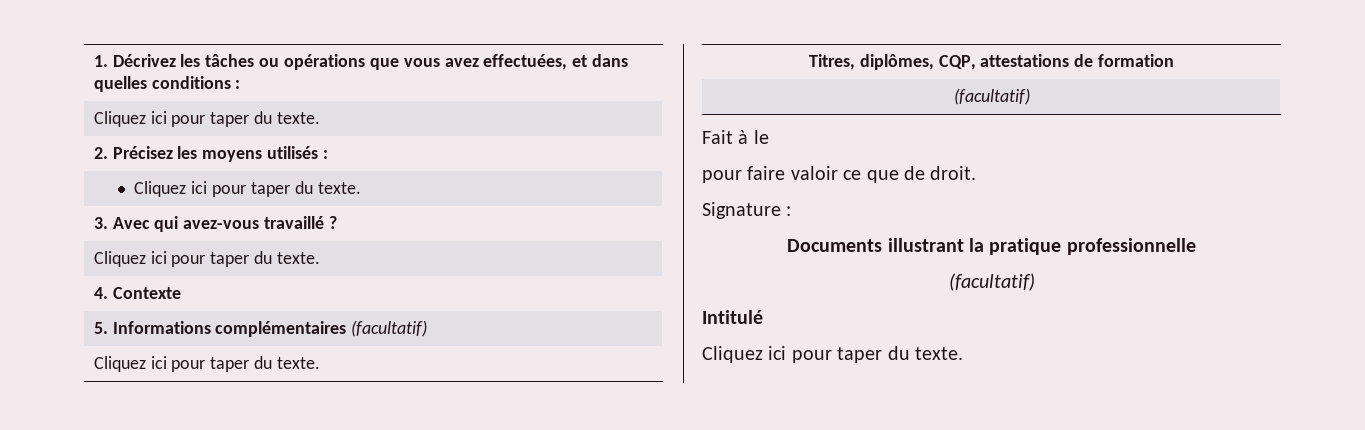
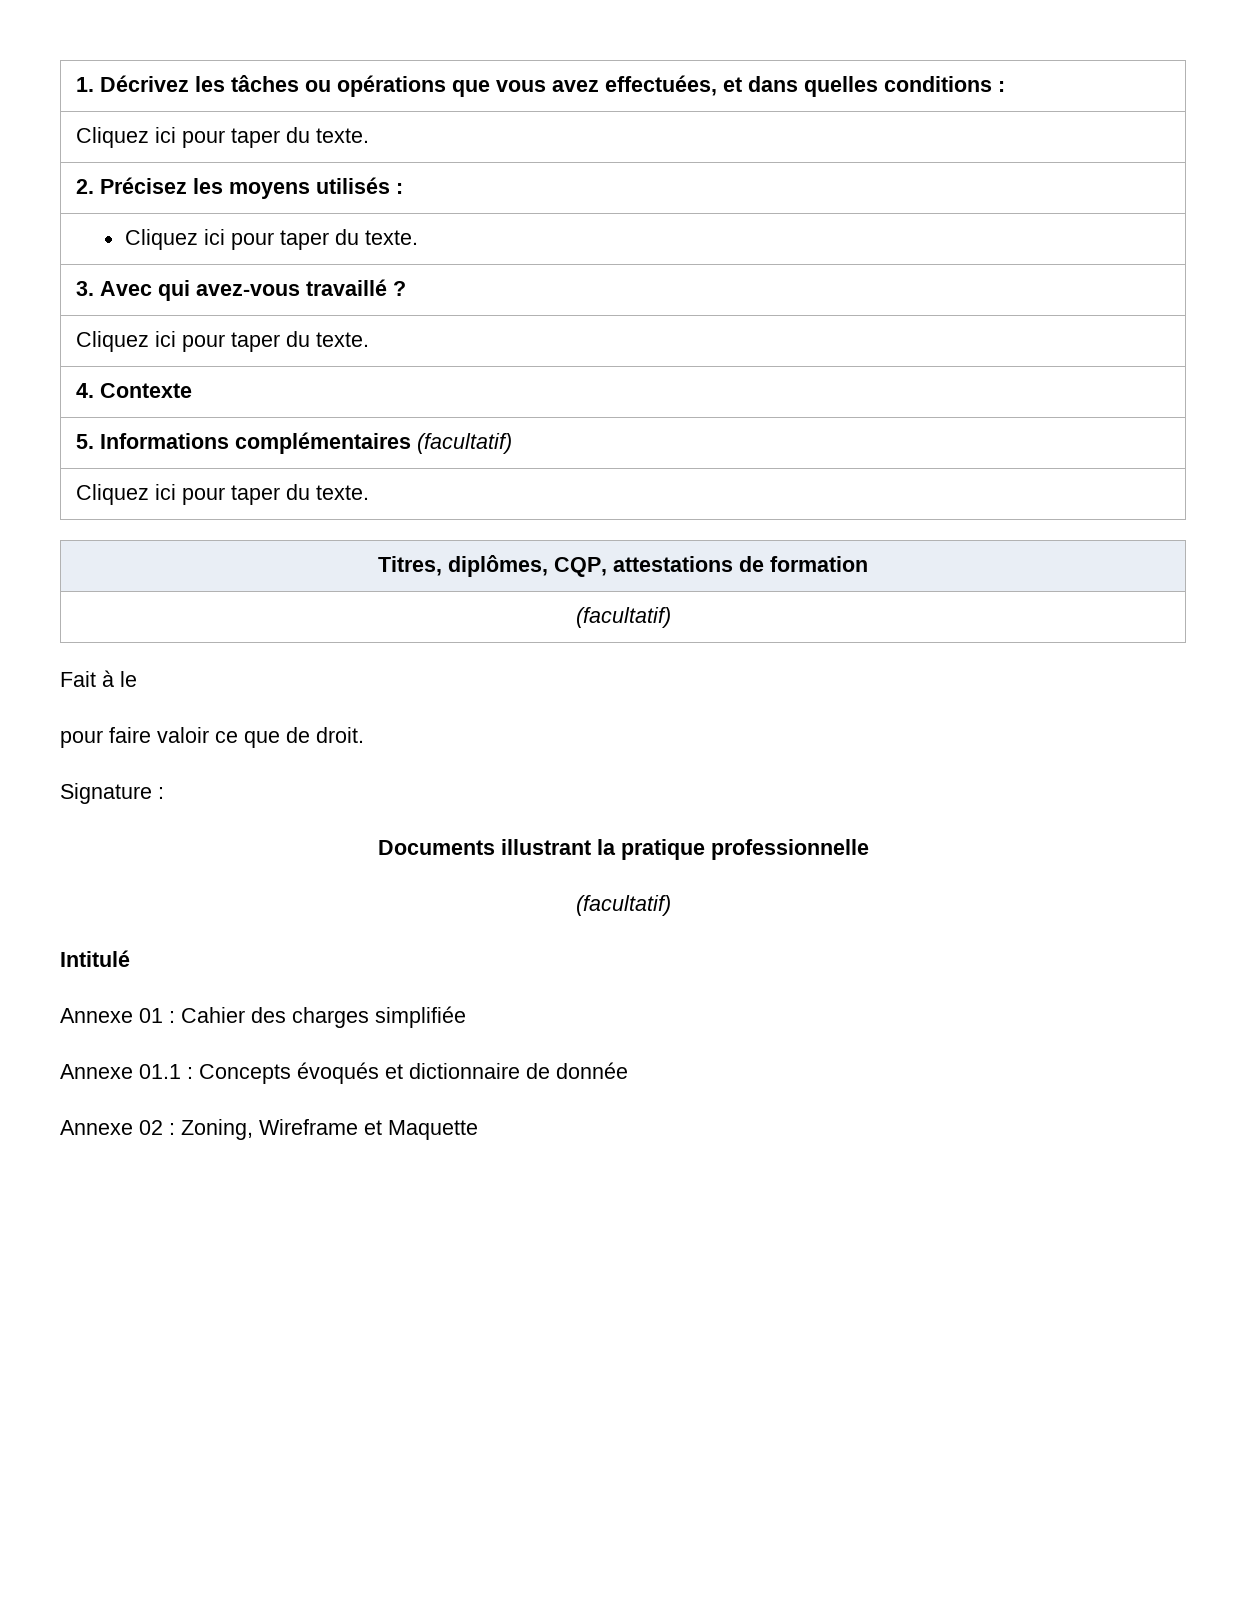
[702,346,963,363] Cliquez ici pour taper du texte. -> [60,1006,466,1028] [60,1062,628,1084] [60,1119,478,1140] Annexe 01 : Cahier des charges simplifiée // Annexe 01.1 : Concepts évoqués et dictionnaire de donnée // Annexe 02 : Zoning, Wireframe et Maquette

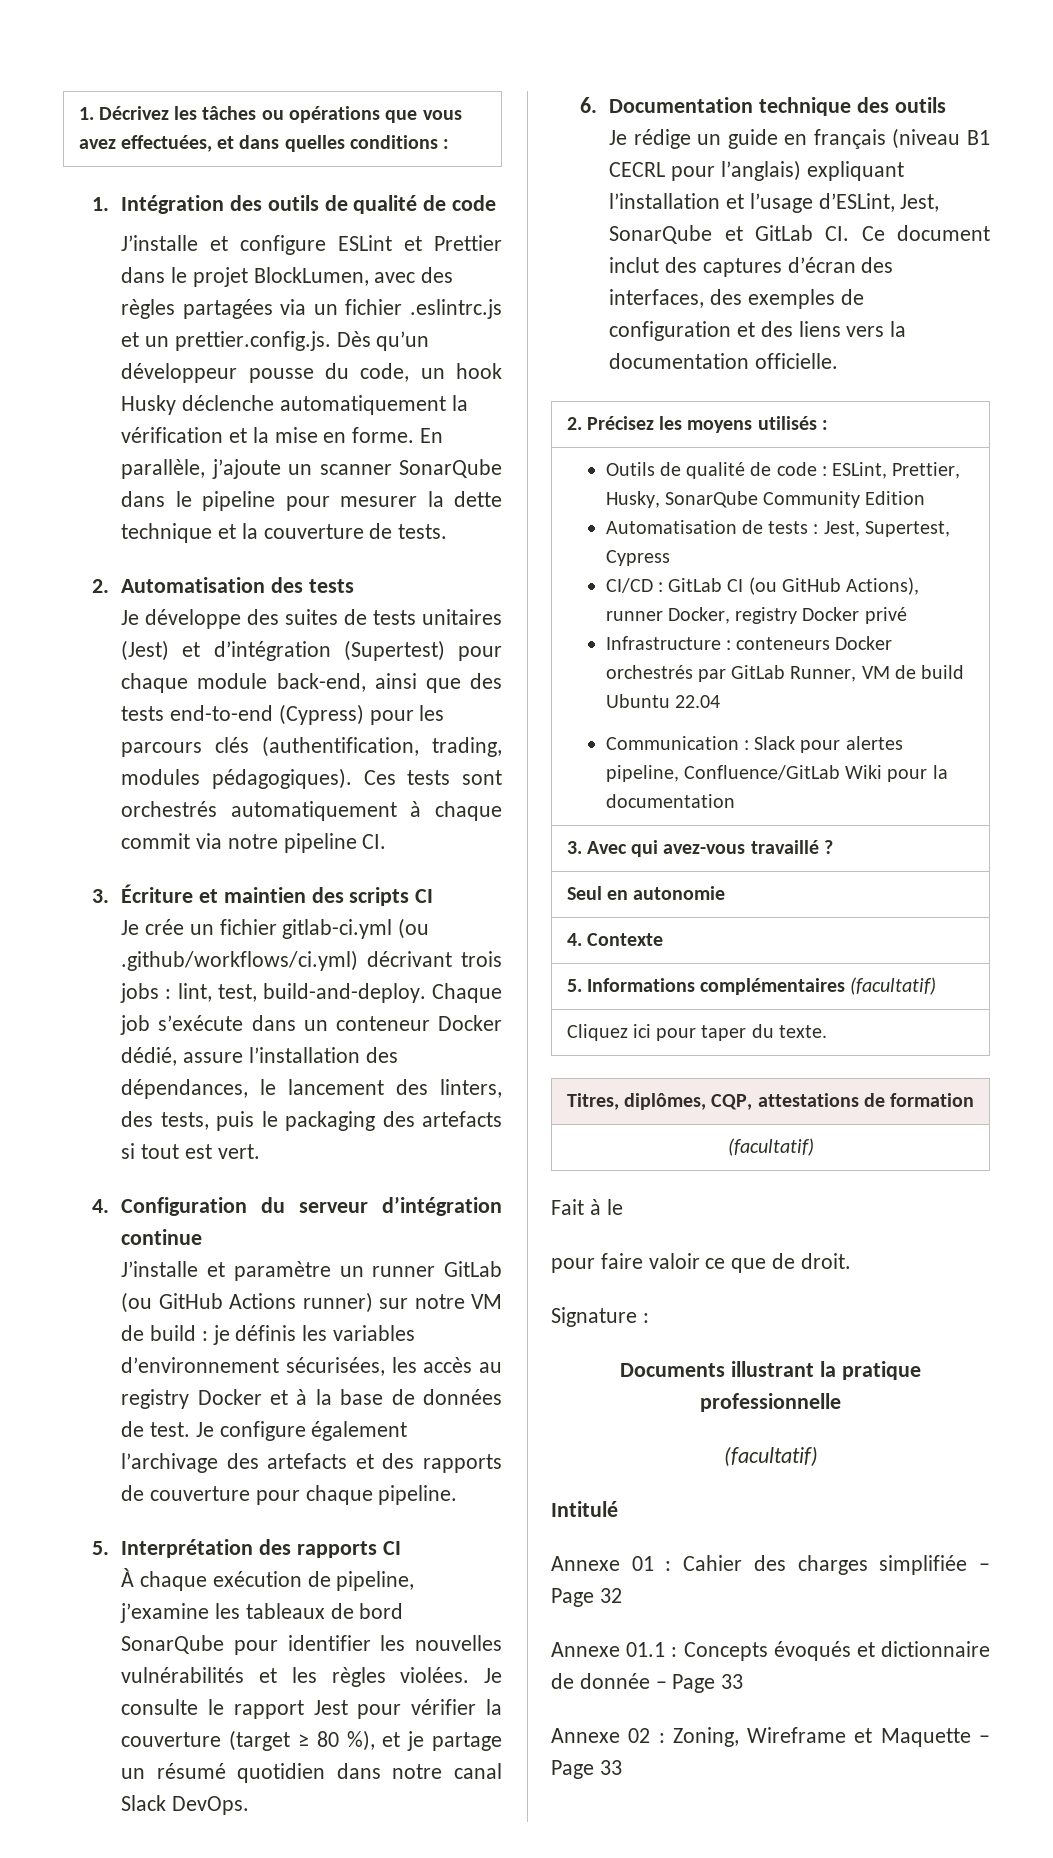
[76,127,370,148] // Cliquez ici pour taper du texte. -> [92,195,497,214] [121,235,502,255] [121,267,454,287] [121,299,502,319] [121,331,430,351] [121,363,503,383] [121,395,468,415] [121,427,444,443] [121,459,502,479] [121,491,502,511] [121,523,448,543] [92,577,354,593] [121,609,502,629] [121,640,502,661] [121,673,502,693] [121,704,445,725] [121,736,502,757] [121,768,502,789] [121,801,502,821] [121,833,387,853] [92,884,434,906] [121,918,430,939] [121,950,502,971] [120,983,502,1003] [120,1015,502,1035] [121,1047,398,1066] [121,1079,502,1099] [121,1111,502,1131] [121,1143,260,1159] [92,1197,502,1216] [121,1229,203,1245] [121,1261,502,1281] [121,1292,502,1313] [121,1325,416,1345] [121,1357,502,1376] [121,1389,503,1409] [121,1421,408,1441] [121,1453,502,1473] [121,1485,458,1505] [92,1539,401,1558] [121,1568,415,1591] [120,1603,404,1623] [121,1635,502,1655] [121,1667,503,1687] [121,1699,502,1719] [121,1730,502,1751] [121,1763,502,1783] [121,1795,250,1815] [580,97,946,116] [609,128,990,149] [609,160,904,181] [609,193,940,213] [609,225,991,244] [609,257,894,277] [609,289,864,309] [609,321,907,341] [609,353,839,369] // 1. Intégration des outils de qualité de code // J’installe et configure ESLint et Prettier dans le projet BlockLumen, avec des règles partagées via un fichier .eslintrc.js et un prettier.config.js. Dès qu’un développeur pousse du code, un hook Husky déclenche automatiquement la vérification et la mise en forme. En parallèle, j’ajoute un scanner SonarQube dans le pipeline pour mesurer la dette technique et la couverture de tests. // 2. Automatisation des tests // Je développe des suites de tests unitaires (Jest) et d’intégration (Supertest) pour chaque module back-end, ainsi que des tests end-to-end (Cypress) pour les parcours clés (authentification, trading, modules pédagogiques). Ces tests sont orchestrés automatiquement à chaque commit via notre pipeline CI. // 3. Écriture et maintien des scripts CI // Je crée un fichier gitlab-ci.yml (ou .github/workflows/ci.yml) décrivant trois jobs : lint, test, build-and-deploy. Chaque job s’exécute dans un conteneur Docker dédié, assure l’installation des dépendances, le lancement des linters, des tests, puis le packaging des artefacts si tout est vert. // 4. Configuration du serveur d’intégration continue // J’installe et paramètre un runner GitLab (ou GitHub Actions runner) sur notre VM de build : je définis les variables d’environnement sécurisées, les accès au registry Docker et à la base de données de test. Je configure également l’archivage des artefacts et des rapports de couverture pour chaque pipeline. // 5. Interprétation des rapports CI // À chaque exécution de pipeline, j’examine les tableaux de bord SonarQube pour identifier les nouvelles vulnérabilités et les règles violées. Je consulte le rapport Jest pour vérifier la couverture (target ≥ 80 %), et je partage un résumé quotidien dans notre canal Slack DevOps. // 6. Documentation technique des outils // Je rédige un guide en français (niveau B1 CECRL pour l’anglais) expliquant l’installation et l’usage d’ESLint, Jest, SonarQube et GitLab CI. Ce document inclut des captures d’écran des interfaces, des exemples de configuration et des liens vers la documentation officielle.
[124,229,418,250] Cliquez ici pour taper du texte. -> [605,462,961,479] [605,491,926,508] [605,520,950,537] [605,550,670,566] [605,577,920,595] [605,607,907,624] [605,636,893,650] [605,665,965,682] [605,694,720,708] [605,736,903,753] [605,765,948,782] [605,794,735,808] Outils de qualité de code : ESLint, Prettier, Husky, SonarQube Community Edition // Automatisation de tests : Jest, Supertest, Cypress // CI/CD : GitLab CI (ou GitHub Actions), runner Docker, registry Docker privé // Infrastructure : conteneurs Docker orchestrés par GitLab Runner, VM de build Ubuntu 22.04 // Communication : Slack pour alertes pipeline, Confluence/GitLab Wiki pour la documentation
[76,331,370,352] Cliquez ici pour taper du texte. -> [566,886,726,900] Seul en autonomie
(466, 1017) none -> [979,1563,990,1571] [551,1588,622,1607] – Page 32
(628, 1070) none -> [655,1674,744,1693] – Page 33
(478, 1130) none -> [979,1735,990,1743] [551,1760,622,1779] – Page 33

